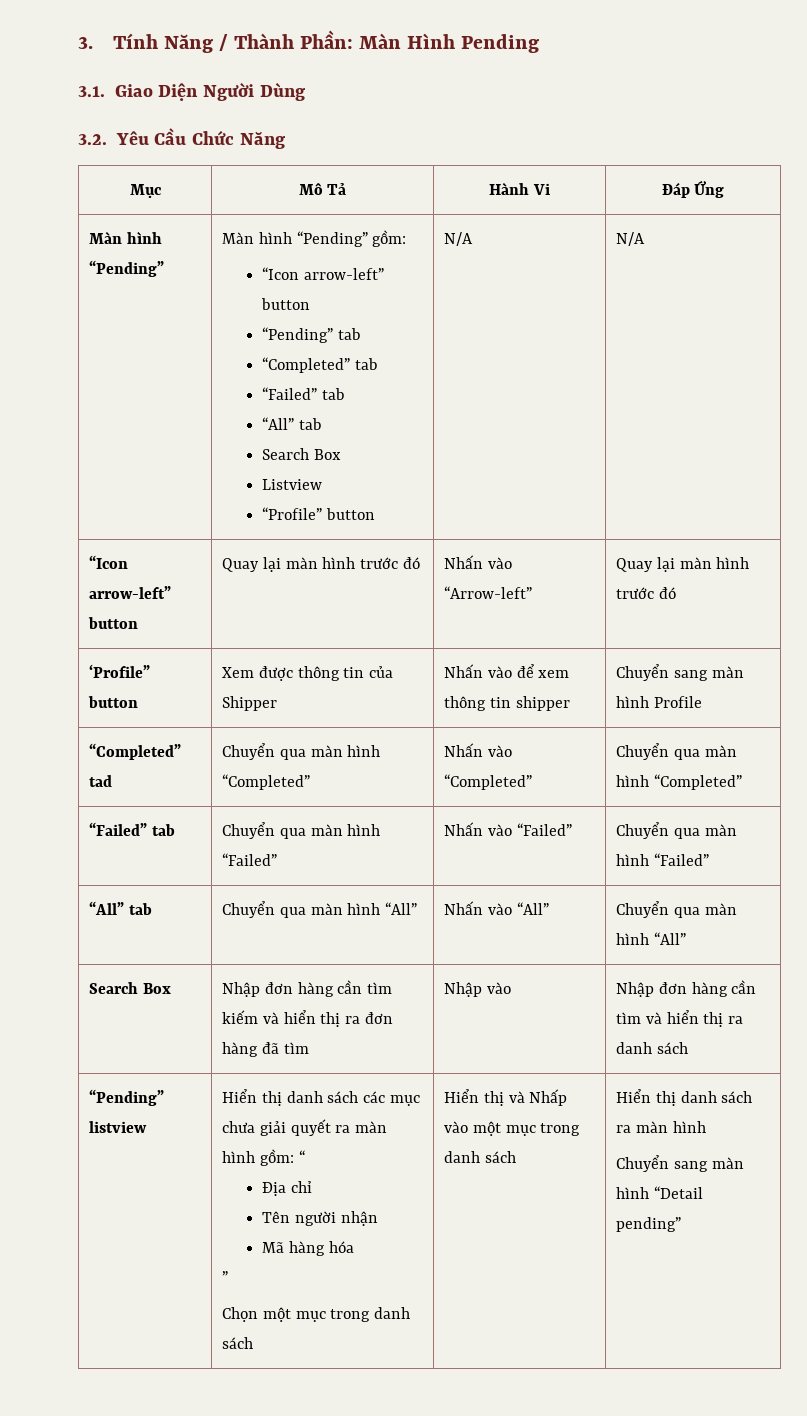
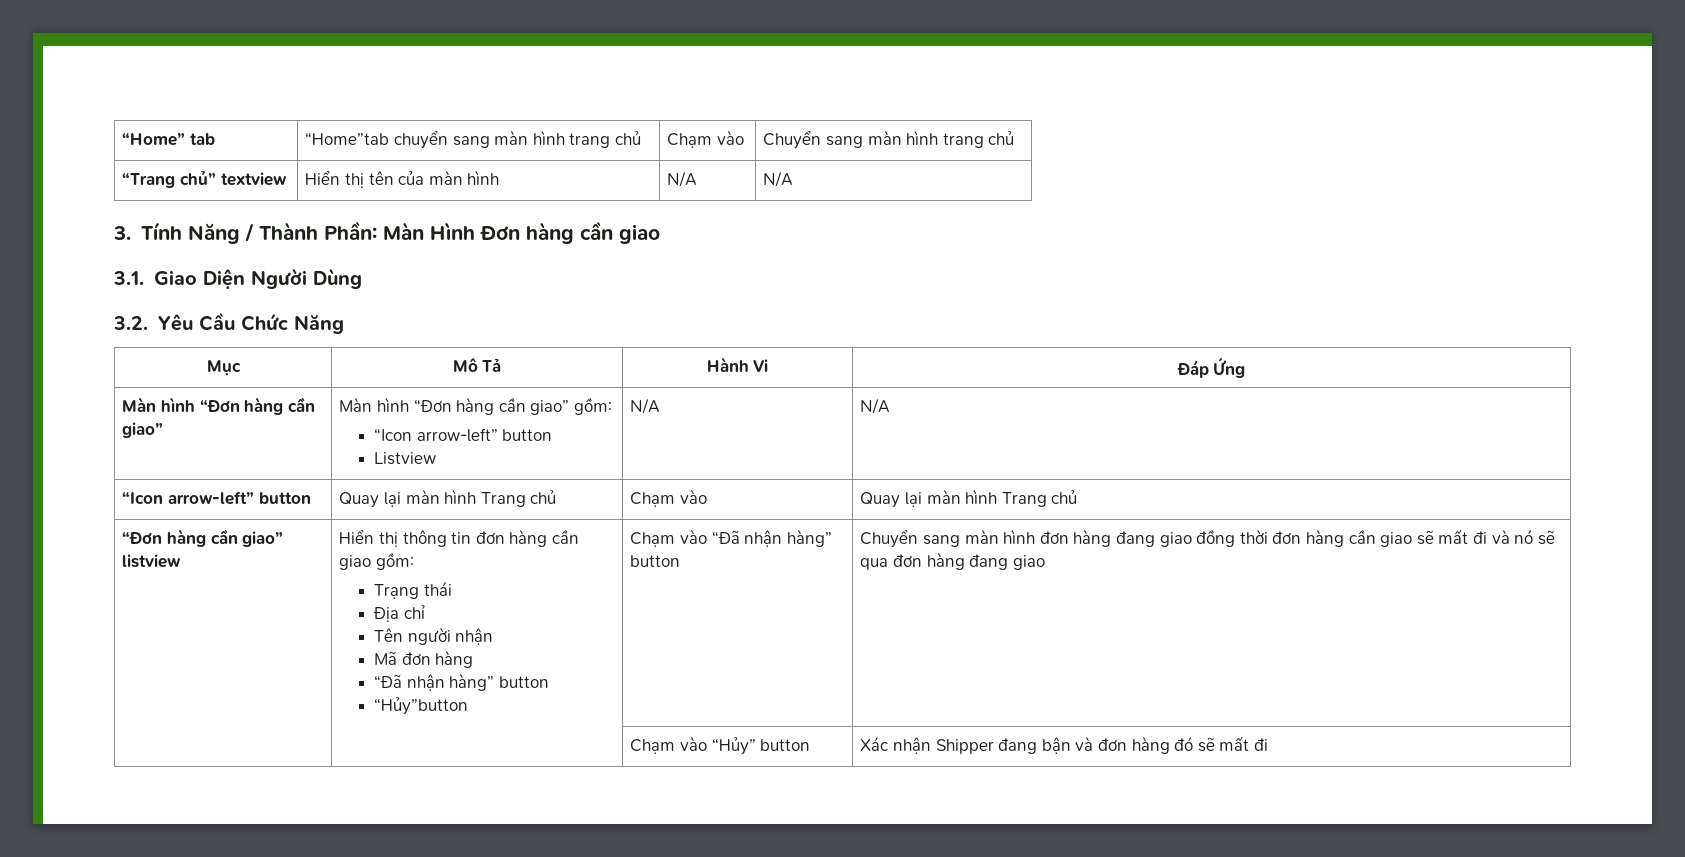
(78, 43) none -> [122,132,216,146] [305,130,642,149] [667,130,745,148] [763,130,1015,149] [122,171,287,188] [305,170,500,188] [667,171,698,187] [763,171,794,187] “Home” tab | “Home”tab chuyển sang màn hình trang chủ | Chạm vào | Chuyển sang màn hình trang chủ // “Trang chủ” textview | Hiển thị tên của màn hình | N/A | N/A //
[461,34,540,53] Pending -> [479,221,660,244] Đơn hàng cần giao
[89,260,165,277] [222,230,407,247] [262,267,384,280] [261,298,311,310] [262,327,361,343] [262,357,378,373] [262,387,345,400] [262,417,322,430] [262,448,341,460] “Pending” | Màn hình “Pending” gồm: // “Icon arrow-left” button // “Pending” tab // “Completed” tab // “Failed” tab // “All” tab // Search Box -> [199,397,315,415] [122,422,164,438] [339,397,613,415] [374,428,553,442] “Đơn hàng cần giao” | Màn hình “Đơn hàng cần giao” gồm: // “Icon arrow-left” button
[262,507,375,520] // “Profile” button -> (437, 458) none
[359,557,420,569] [444,555,512,569] [444,586,533,599] [616,557,750,572] [616,587,676,599] [89,664,151,678] [88,696,139,708] [222,666,393,681] [222,696,278,711] [444,664,570,678] [444,696,570,711] [616,664,744,681] [616,696,702,708] [89,743,182,760] [89,775,113,787] [222,743,381,760] [222,774,311,790] [444,743,512,757] [444,774,533,790] [616,743,737,760] [616,774,742,790] [89,822,175,836] [222,822,381,839] [222,853,278,866] [444,822,572,836] [616,822,737,839] [616,853,709,866] [89,901,152,915] [222,901,417,918] [444,901,549,915] [616,901,737,918] [616,932,686,945] [89,982,171,994] [222,980,392,997] [222,1010,393,1027] [222,1042,309,1057] [444,982,511,997] [616,980,757,997] [616,1010,743,1027] [616,1042,688,1054] [89,1089,165,1106] [89,1121,148,1133] [222,1089,420,1106] [222,1119,387,1136] [222,1149,305,1166] trước đó | Nhấn vào “Arrow-left” | Quay lại màn hình trước đó // ‘Profile” button | Xem được thông tin của Shipper | Nhấn vào để xem thông tin shipper | Chuyển sang màn hình Profile // “Completed” tad | Chuyển qua màn hình “Completed” | Nhấn vào “Completed” | Chuyển qua màn hình “Completed” // “Failed” tab | Chuyển qua màn hình “Failed” | Nhấn vào “Failed” | Chuyển qua màn hình “Failed” // “All” tab | Chuyển qua màn hình “All” | Nhấn vào “All” | Chuyển qua màn hình “All” // Search Box | Nhập đơn hàng cần tìm kiếm và hiển thị ra đơn hàng đã tìm | Nhập vào | Nhập đơn hàng cần tìm và hiển thị ra danh sách // “Pending” listview | Hiển thị danh sách các mục chưa giải quyết ra màn hình gồm: “ -> [480,490,557,507] [630,489,708,507] [860,489,1078,508] [122,529,284,547] [122,554,182,568] [339,529,580,547] [339,552,415,570] [374,581,452,599] Trang chủ | Chạm vào | Quay lại màn hình Trang chủ // “Đơn hàng cần giao” listview | Hiển thị thông tin đơn hàng cần giao gồm: // Trạng thái
[288,1241,354,1256] [222,1271,229,1283] [222,1307,410,1322] [222,1337,254,1349] [444,1089,568,1106] [444,1121,581,1136] [444,1151,516,1163] [616,1089,753,1106] [616,1121,706,1133] [616,1155,744,1172] [616,1186,703,1199] [616,1217,682,1232] hàng hóa // ” // Chọn một mục trong danh sách | Hiển thị và Nhấp vào một mục trong danh sách | Hiển thị danh sách ra màn hình // Chuyển sang màn hình “Detail pending” -> [401,650,474,668] [374,673,549,691] [374,697,469,715] [630,529,832,547] [630,555,681,567] [860,529,1555,548] [860,552,1045,570] [630,736,811,755] [860,736,1268,754] đơn hàng // “Đã nhận hàng” button // “Hủy”button | Chạm vào “Đã nhận hàng” button | Chuyển sang màn hình đơn hàng đang giao đồng thời đơn hàng cần giao sẽ mất đi và nó sẽ qua đơn hàng đang giao // | | Chạm vào “Hủy” button | Xác nhận Shipper đang bận và đơn hàng đó sẽ mất đi

